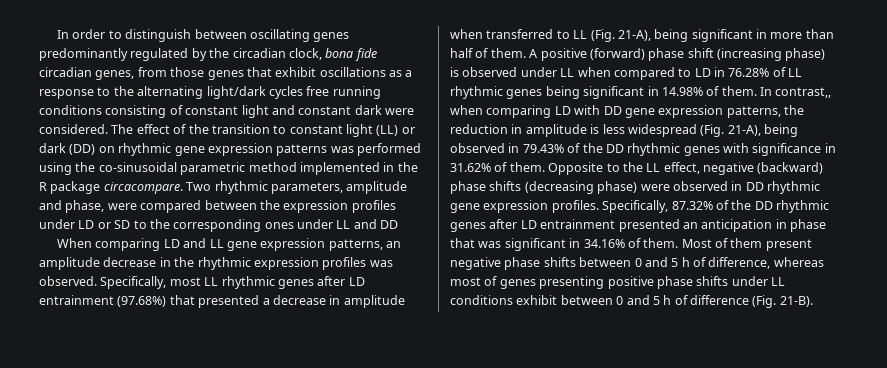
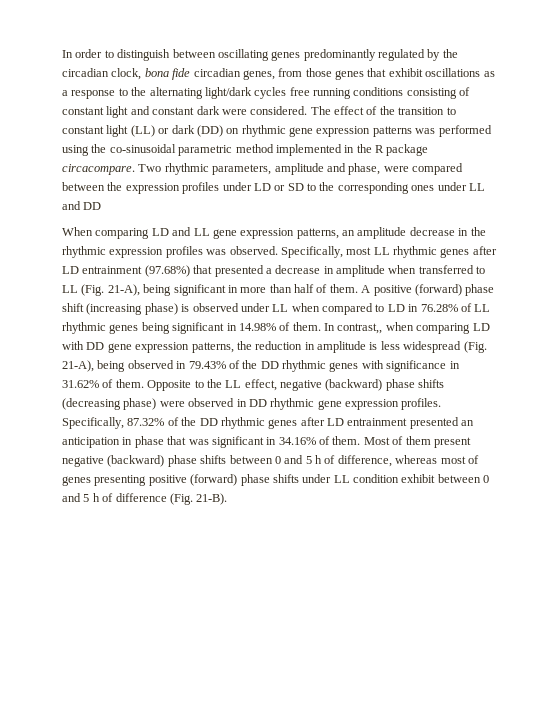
(501, 263) none -> [107,455,165,467] (backward)
(654, 282) none -> [190,474,238,486] (forward)
[450,295,513,305] conditions -> [353,474,399,483] condition

